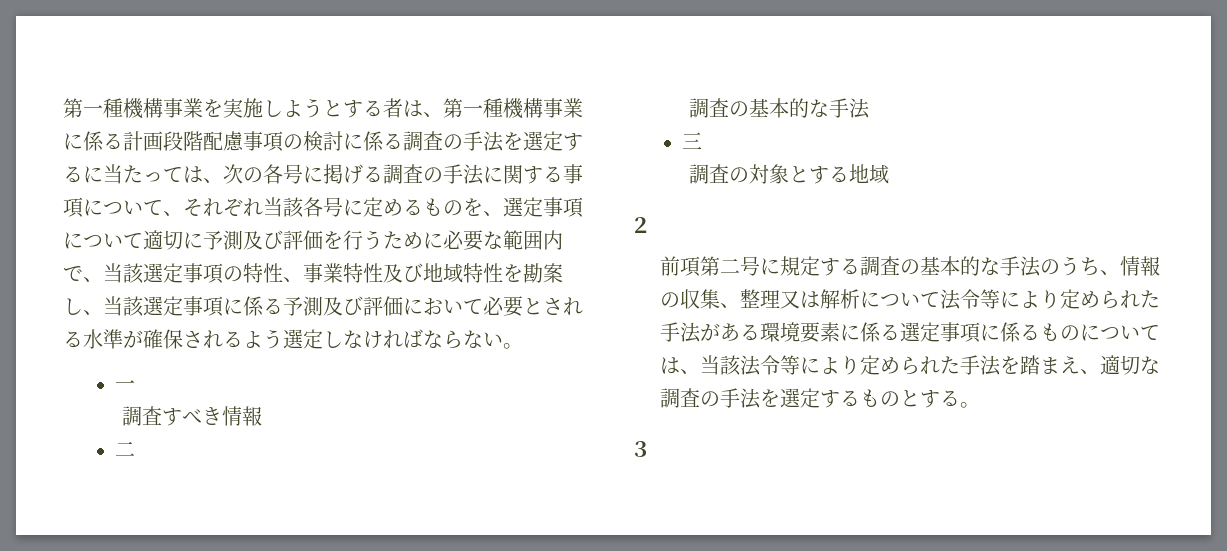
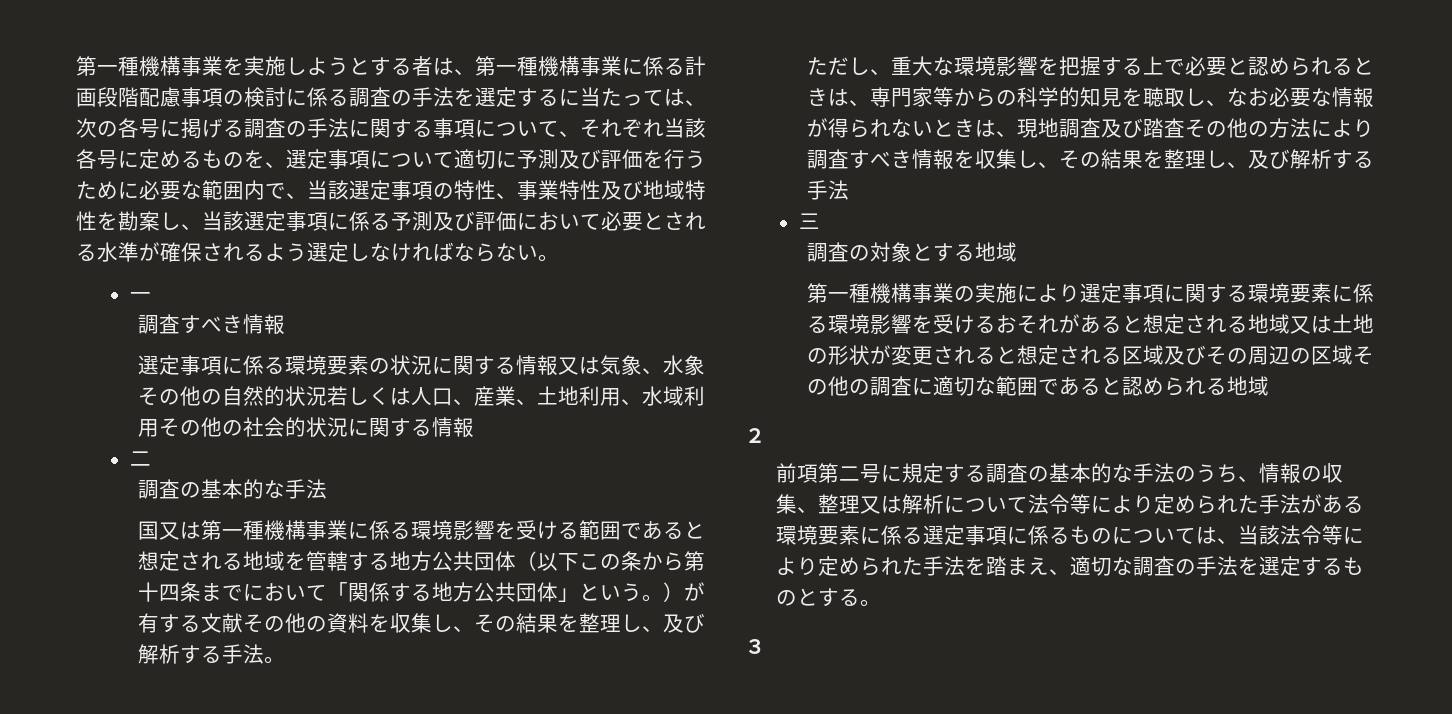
(263, 416) none -> [138,355,706,376] [138,386,706,406] [138,417,475,438] // 選定事項に係る環境要素の状況に関する情報又は気象、水象その他の自然的状況若しくは人口、産業、土地利用、水域利用その他の社会的状況に関する情報
(871, 108) none -> [138,520,706,540] [138,551,706,571] [138,582,706,602] [138,613,706,633] [138,644,286,664] [807,56,1375,76] [807,87,1375,108] [807,118,1375,138] [807,149,1375,170] [807,180,850,200] // 国又は第一種機構事業に係る環境影響を受ける範囲であると想定される地域を管轄する地方公共団体（以下この条から第十四条までにおいて「関係する地方公共団体」という。）が有する文献その他の資料を収集し、その結果を整理し、及び解析する手法。 // ただし、重大な環境影響を把握する上で必要と認められるときは、専門家等からの科学的知見を聴取し、なお必要な情報が得られないときは、現地調査及び踏査その他の方法により調査すべき情報を収集し、その結果を整理し、及び解析する手法
(890, 174) none -> [807,283,1375,303] [807,314,1375,334] [807,345,1375,365] [807,376,1270,396] // 第一種機構事業の実施により選定事項に関する環境要素に係る環境影響を受けるおそれがあると想定される地域又は土地の形状が変更されると想定される区域及びその周辺の区域その他の調査に適切な範囲であると認められる地域

